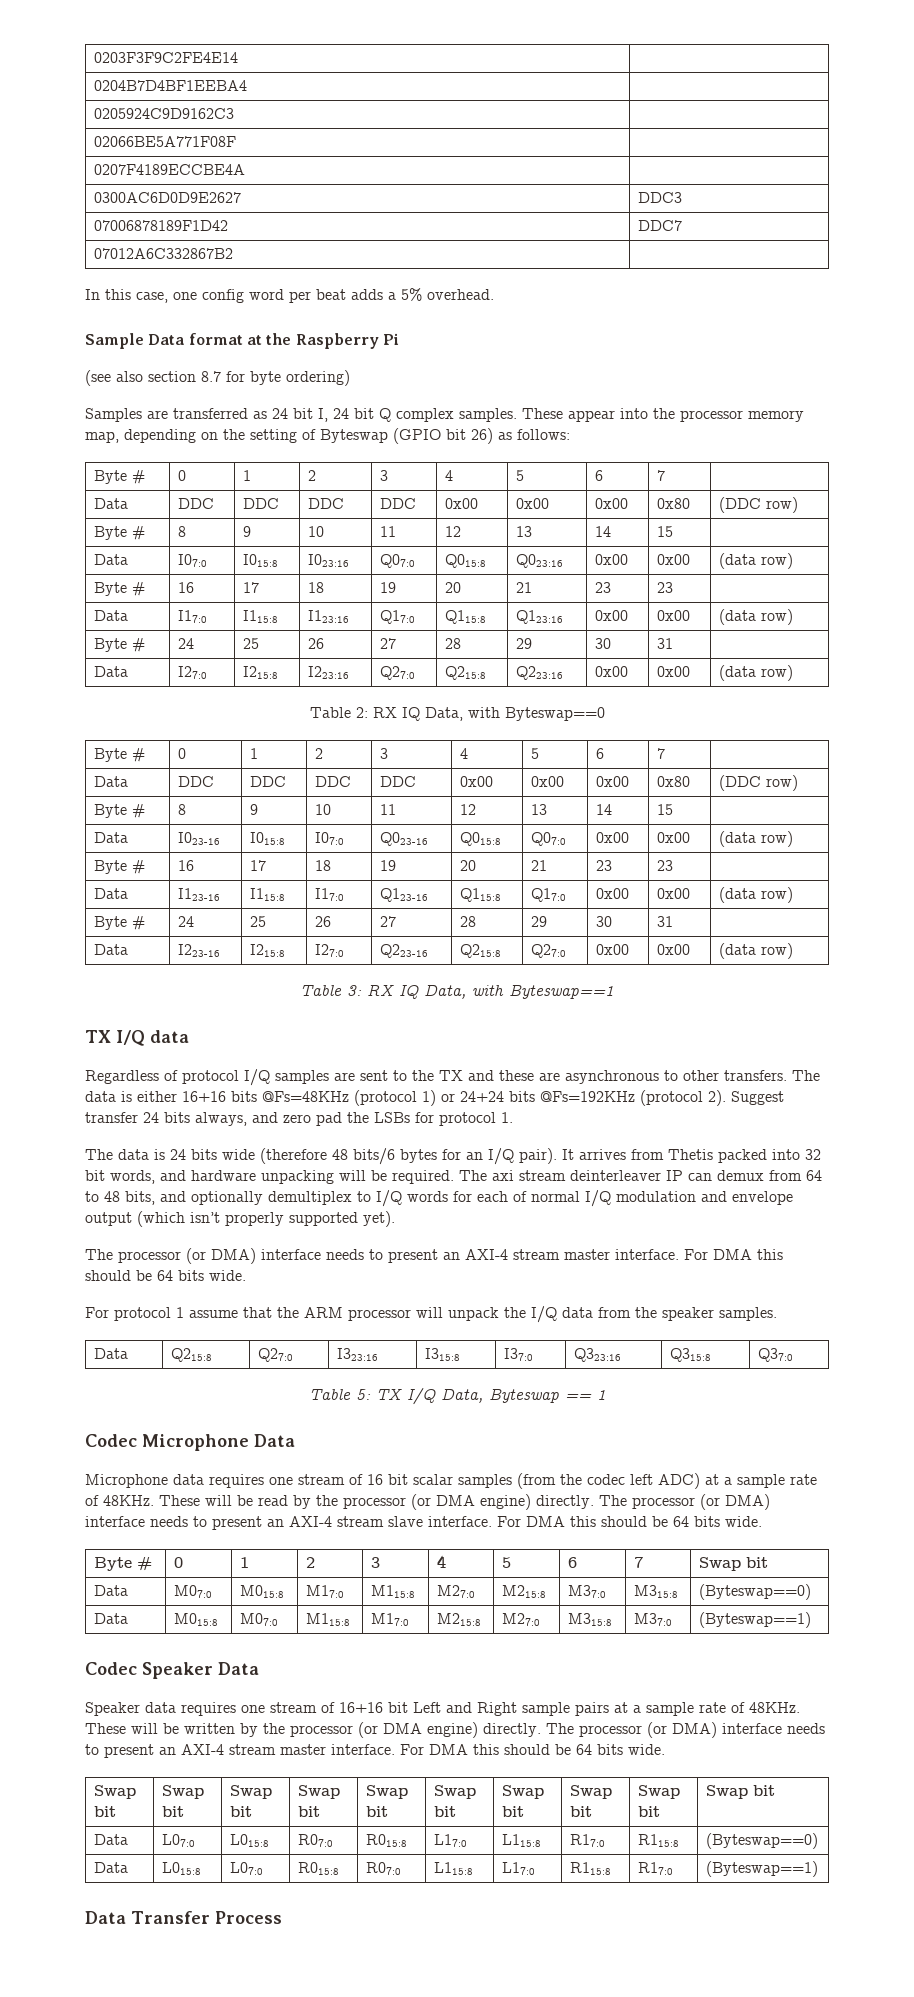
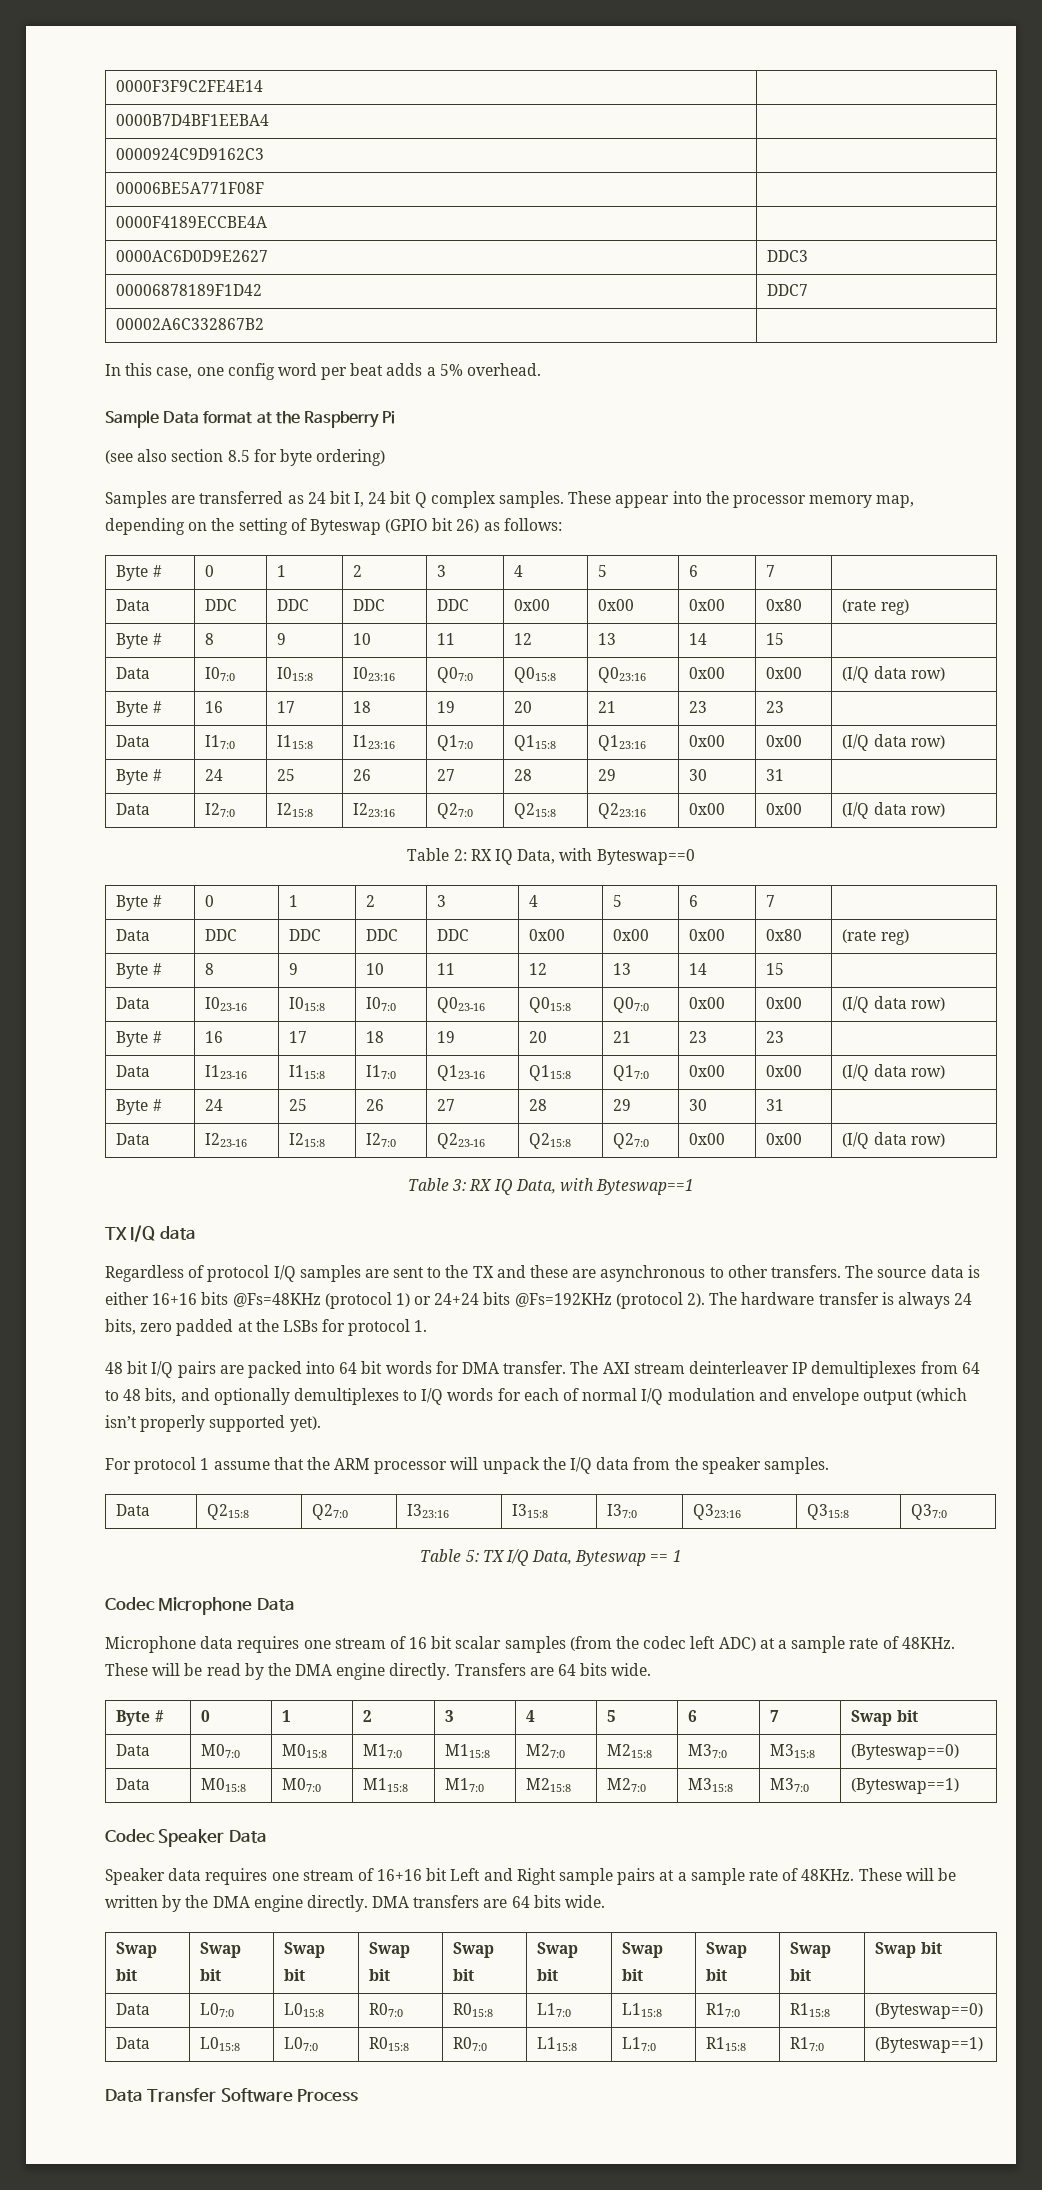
[93,52,238,63] [93,80,247,91] [93,108,234,119] [93,136,236,147] [93,164,245,175] [93,192,241,203] 0203F3F9C2FE4E14 | // 0204B7D4BF1EEBA4 | // 0205924C9D9162C3 | // 02066BE5A771F08F | // 0207F4189ECCBE4A | // 0300AC6D0D9E2627 -> [116,80,264,92] [116,114,270,126] [116,148,265,160] [116,182,265,194] [116,216,268,228] [116,250,269,262] 0000F3F9C2FE4E14 | // 0000B7D4BF1EEBA4 | // 0000924C9D9162C3 | // 00006BE5A771F08F | // 0000F4189ECCBE4A | // 0000AC6D0D9E2627
[93,220,228,231] 07006878189F1D42 -> [116,284,263,296] 00006878189F1D42
[93,248,233,259] 07012A6C332867B2 -> [116,318,265,330] 00002A6C332867B2
[201,371,221,382] 8.7 -> [227,450,250,462] 8.5
[718,497,798,513] (DDC row) -> [842,599,909,615] (rate reg)
[718,553,756,569] (data -> [842,666,907,683] (I/Q data
[718,609,756,625] (data -> [842,734,907,751] (I/Q data
[718,665,756,681] (data -> [842,802,907,819] (I/Q data
[718,775,798,791] (DDC row) -> [842,929,909,945] (rate reg)
[718,831,756,847] (data -> [842,996,907,1013] (I/Q data
[718,887,756,903] (data -> [842,1064,907,1081] (I/Q data
[718,943,756,959] (data -> [842,1132,907,1149] (I/Q data
(820, 1075) none -> [877,1269,927,1278] source
[731,1091,784,1105] [85,1112,342,1126] Suggest transfer 24 bits always, and zero pad -> [709,1292,973,1309] [105,1319,253,1336] The hardware transfer is always 24 bits, zero padded at
[85,1148,821,1165] [85,1170,514,1184] The data is 24 bits wide (therefore 48 bits/6 bytes for an I/Q pair). It arrives from Thetis packed into 32 bit words, and hardware unpacking will be required. The axi -> [105,1361,630,1378] 48 bit I/Q pairs are packed into 64 bit words for DMA transfer. The AXI
[688,1170,764,1181] can demux -> [811,1361,917,1378] demultiplexes
[268,1191,352,1205] demultiplex -> [293,1388,399,1405] demultiplexes
[85,1248,783,1264] [85,1270,246,1281] // The processor (or DMA) interface needs to present an AXI-4 stream master interface. For DMA this should be 64 bits wide. -> (321, 1424) none
[343,1494,770,1510] [85,1516,668,1530] processor (or DMA engine) directly. The processor (or DMA) interface needs to present an AXI-4 stream slave interface. For DMA this should be -> [295,1663,554,1680] DMA engine directly. Transfers are
[290,1722,825,1738] [85,1744,571,1758] processor (or DMA engine) directly. The processor (or DMA) interface needs to present an AXI-4 stream master interface. For DMA this should be -> [212,1895,508,1912] DMA engine directly. DMA transfers are
(210, 1917) none -> [220,2088,293,2102] Software

